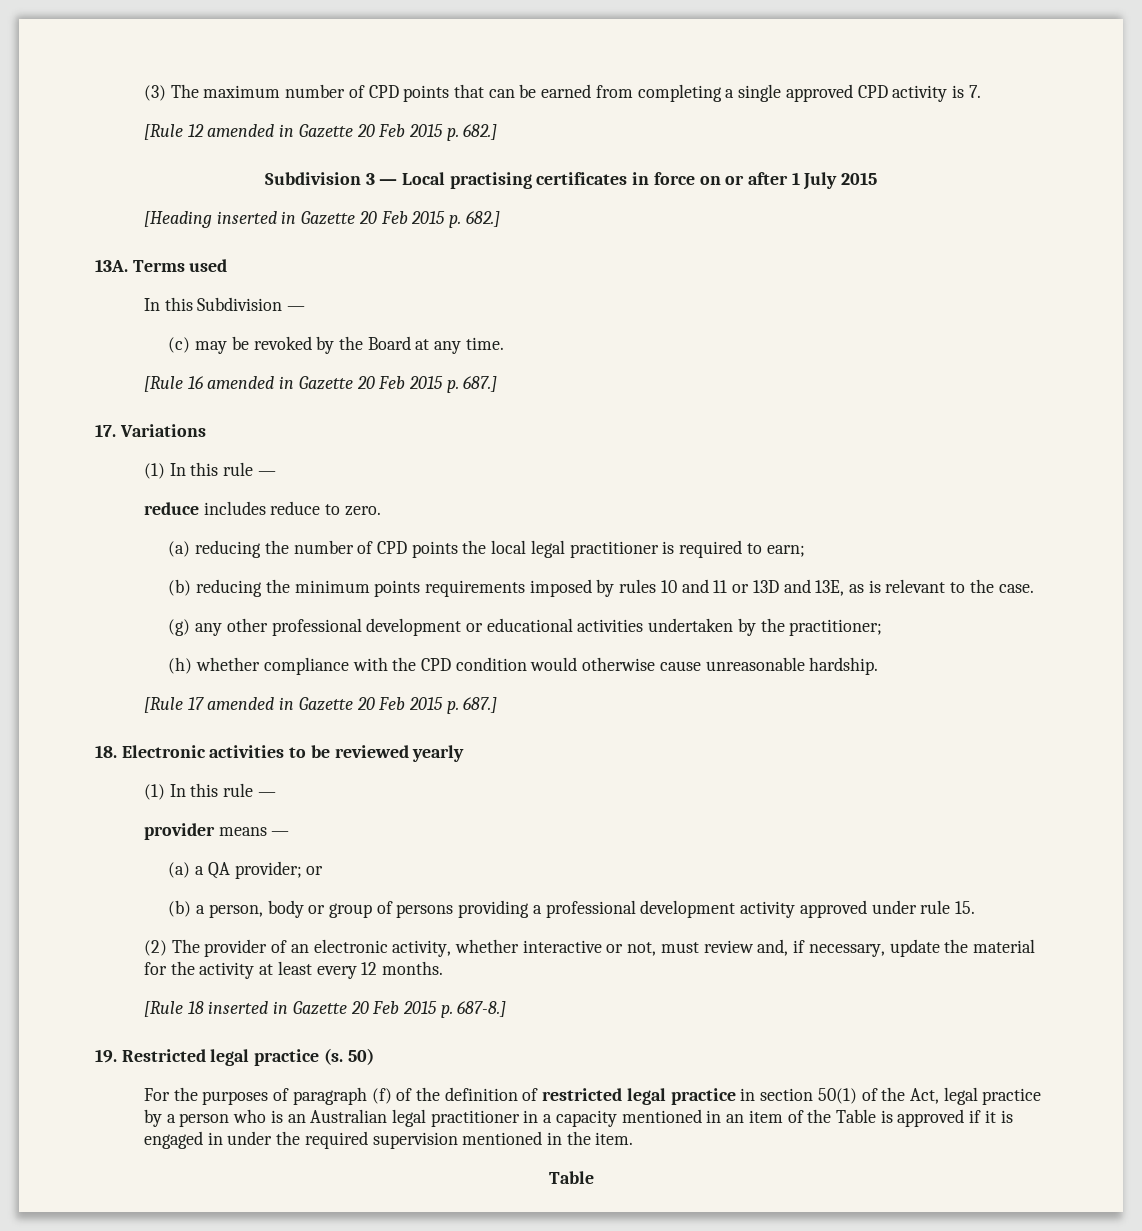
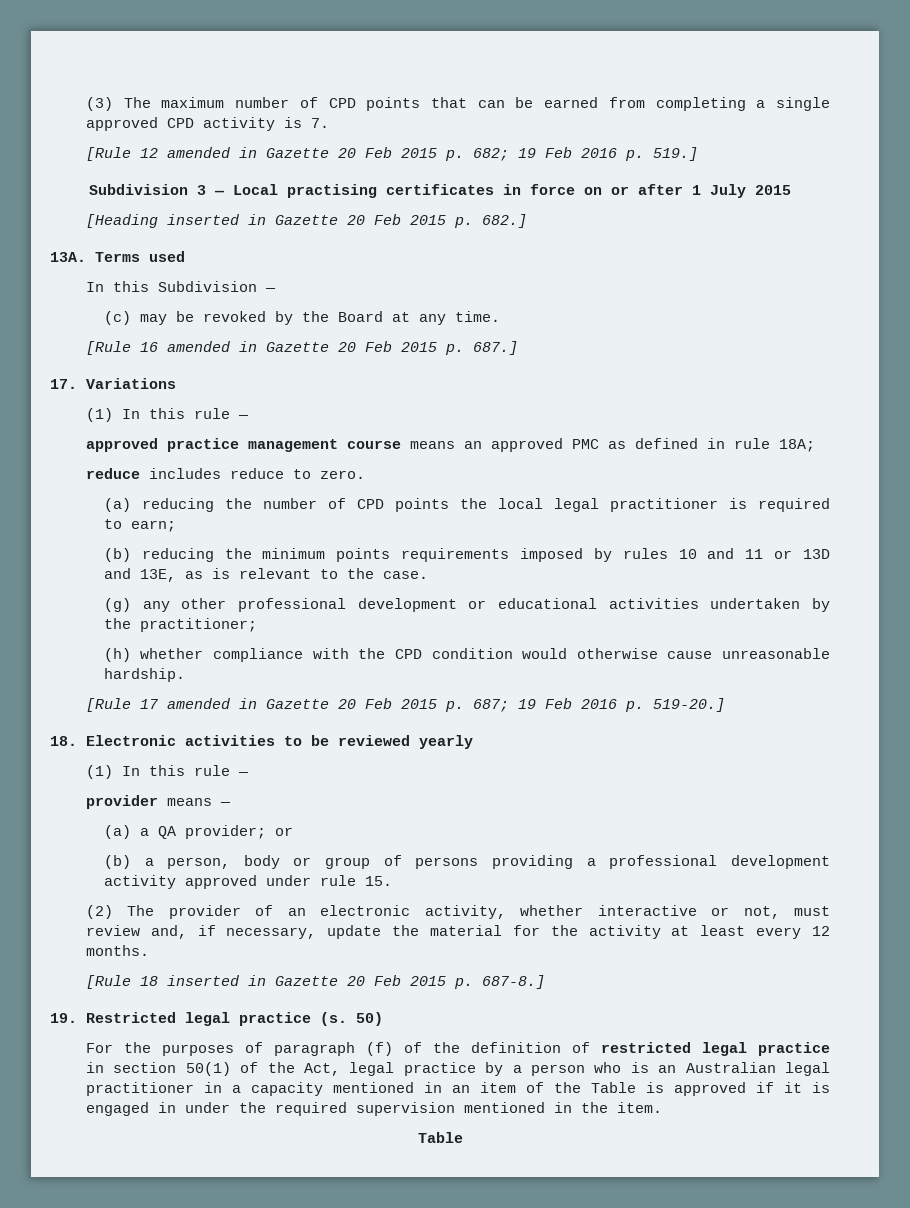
[463,124,498,140] 682.] -> [472,147,698,161] 682; 19 Feb 2016 p. 519.]
(276, 473) none -> [85,438,815,452] // approved practice management course means an approved PMC as defined in rule 18A;
[463,697,498,713] 687.] -> [472,698,725,712] 687; 19 Feb 2016 p. 519-20.]

